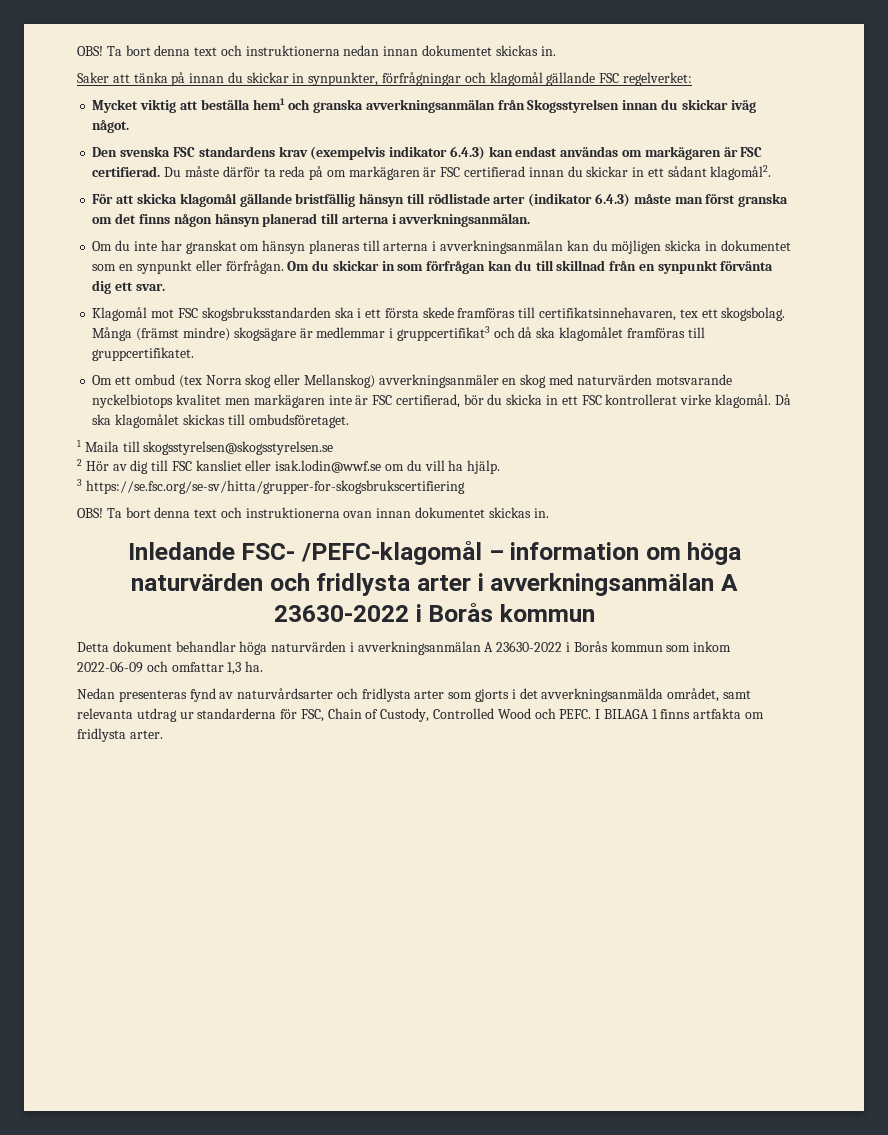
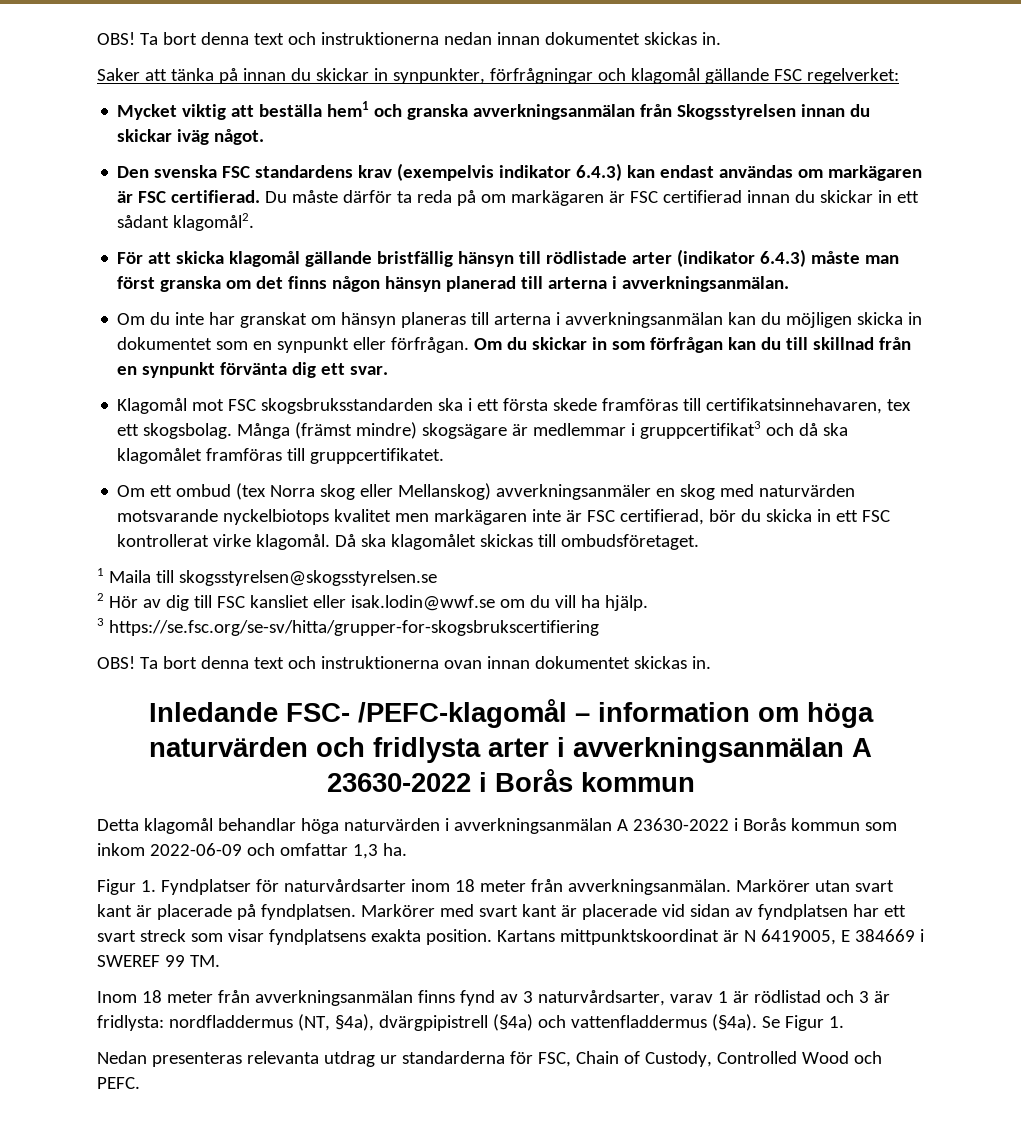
[112,641,172,652] dokument -> [143,818,213,834] klagomål
[77,688,751,702] Nedan presenteras fynd av naturvårdsarter och fridlysta arter som gjorts i det avverkningsanmälda området, samt -> [97,879,894,895] [97,904,906,920] [97,929,924,945] [97,955,220,967] [97,990,890,1006] [97,1014,844,1031] [97,1051,242,1067] Figur 1. Fyndplatser för naturvårdsarter inom 18 meter från avverkningsanmälan. Markörer utan svart kant är placerade på fyndplatsen. Markörer med svart kant är placerade vid sidan av fyndplatsen har ett svart streck som visar fyndplatsens exakta position. Kartans mittpunktskoordinat är N 6419005, E 384669 i SWEREF 99 TM. // Inom 18 meter från avverkningsanmälan finns fynd av 3 naturvårdsarter, varav 1 är rödlistad och 3 är fridlysta: nordfladdermus (NT, §4a), dvärgpipistrell (§4a) och vattenfladdermus (§4a). Se Figur 1. // Nedan presenteras
[595,708,765,719] [77,728,163,742] I BILAGA 1 finns artfakta om fridlysta arter. -> (140, 1083) none

